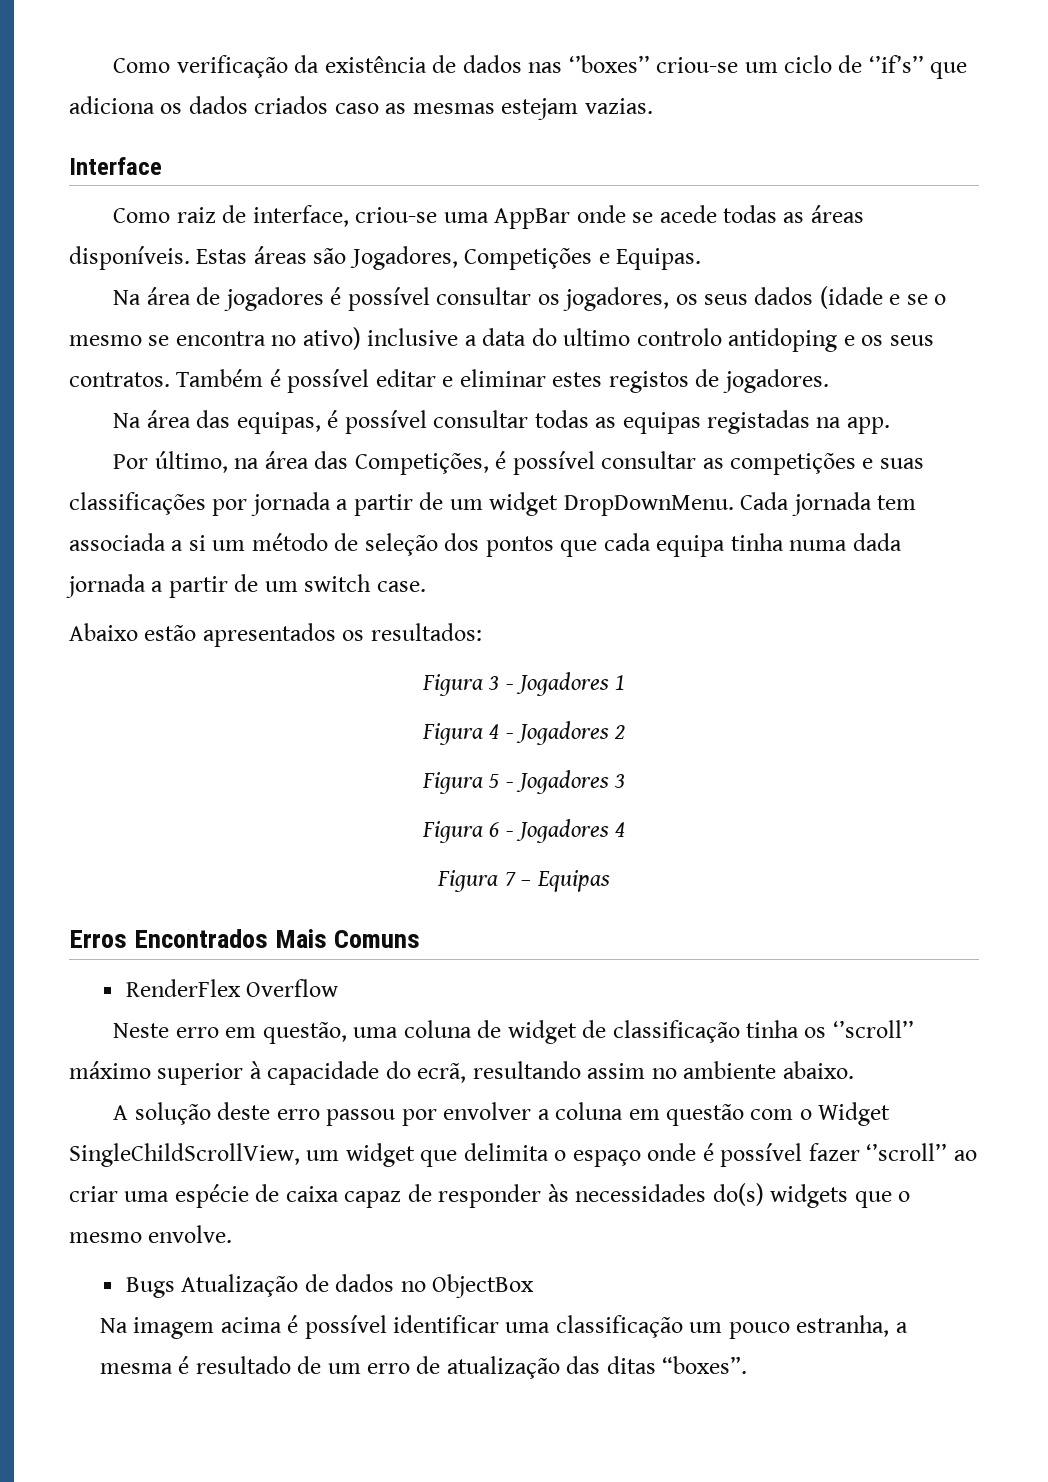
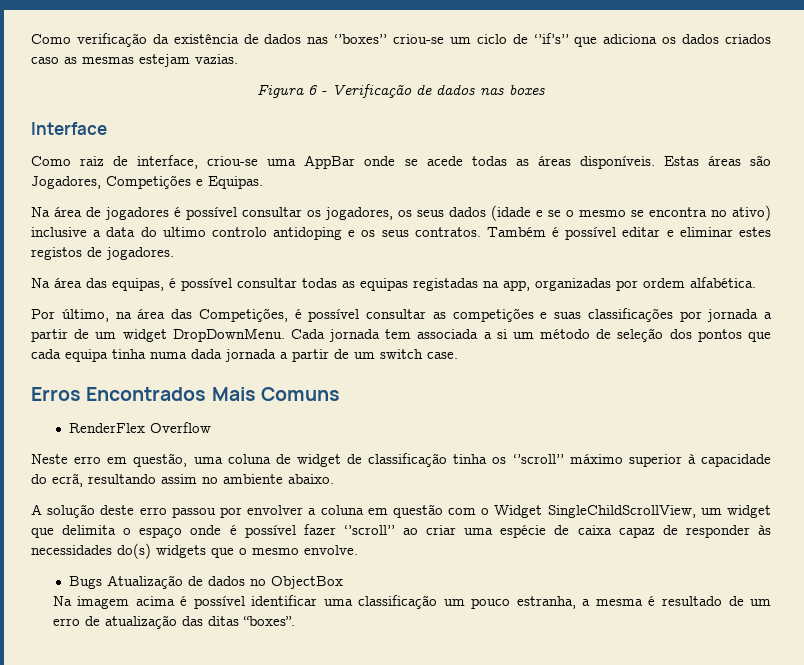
(653, 106) none -> [257,84,545,98] // Figura 6 - Verificação de dados nas boxes
[846,417,890,434] app. -> [503,277,756,291] app, organizadas por ordem alfabética.
[69,623,482,647] [421,672,626,696] [421,721,626,745] [421,770,626,794] [421,819,626,843] [437,870,610,892] // Abaixo estão apresentados os resultados: // Figura 3 - Jogadores 1 // Figura 4 - Jogadores 2 // Figura 5 - Jogadores 3 // Figura 6 - Jogadores 4 // Figura 7 – Equipas -> (458, 355) none

